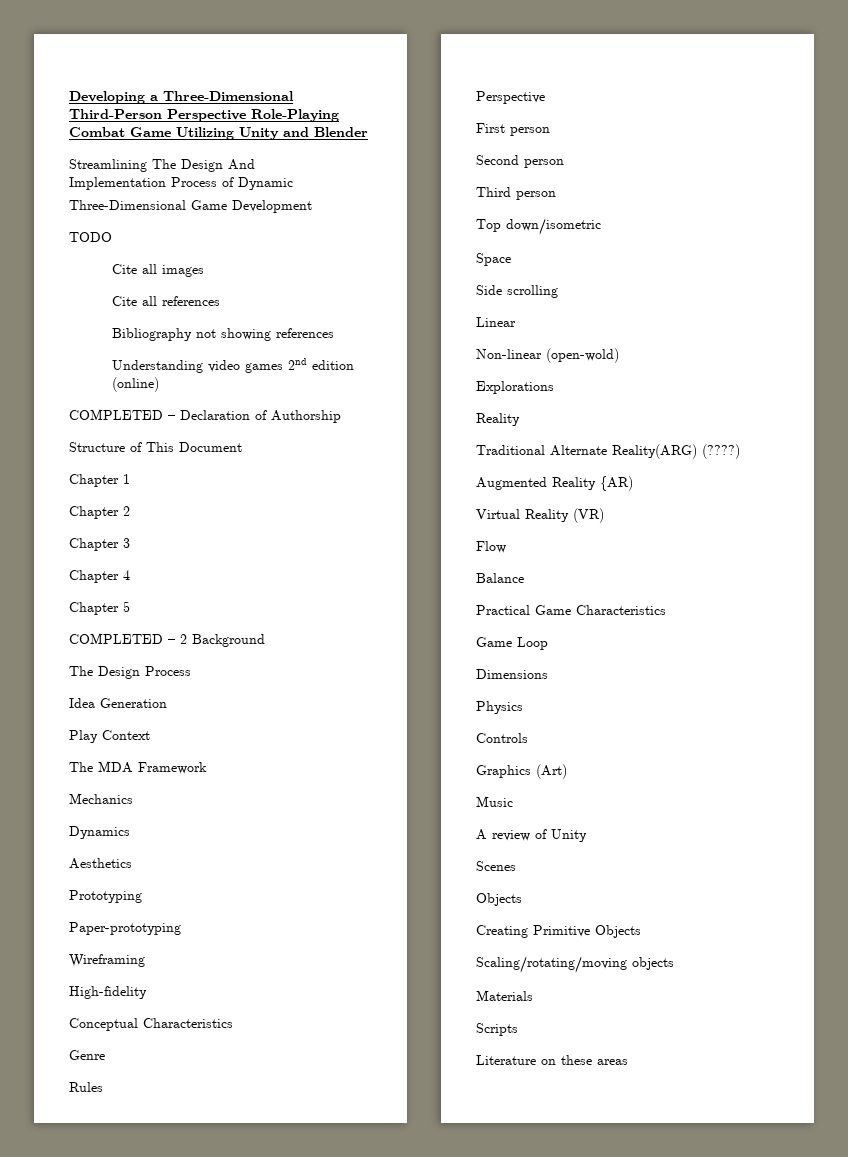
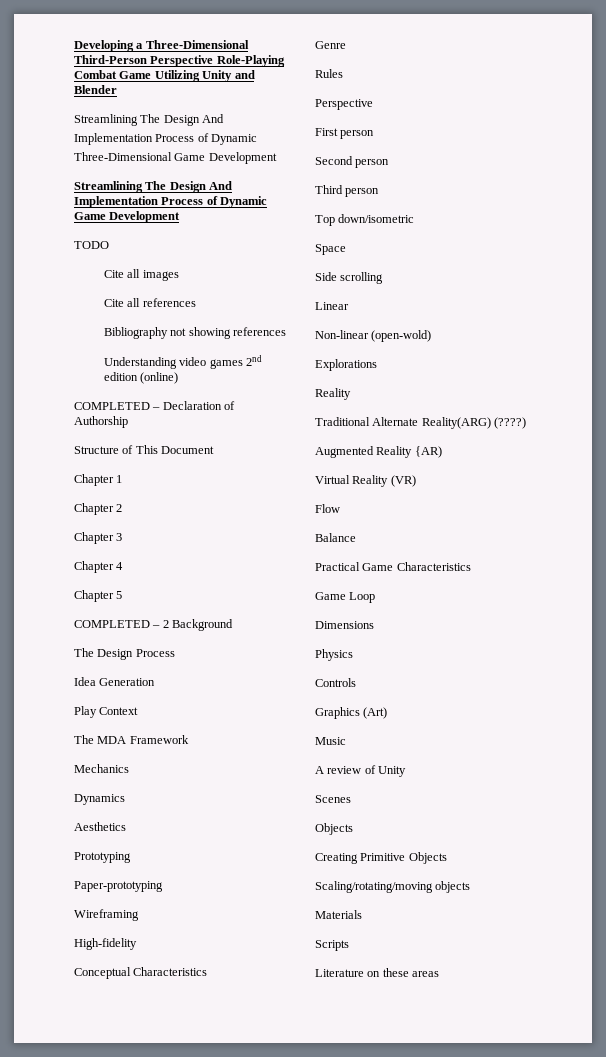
(312, 206) none -> [74,181,233,193] [74,196,268,208] [74,211,181,223] // Streamlining The Design And Implementation Process of Dynamic Game Development

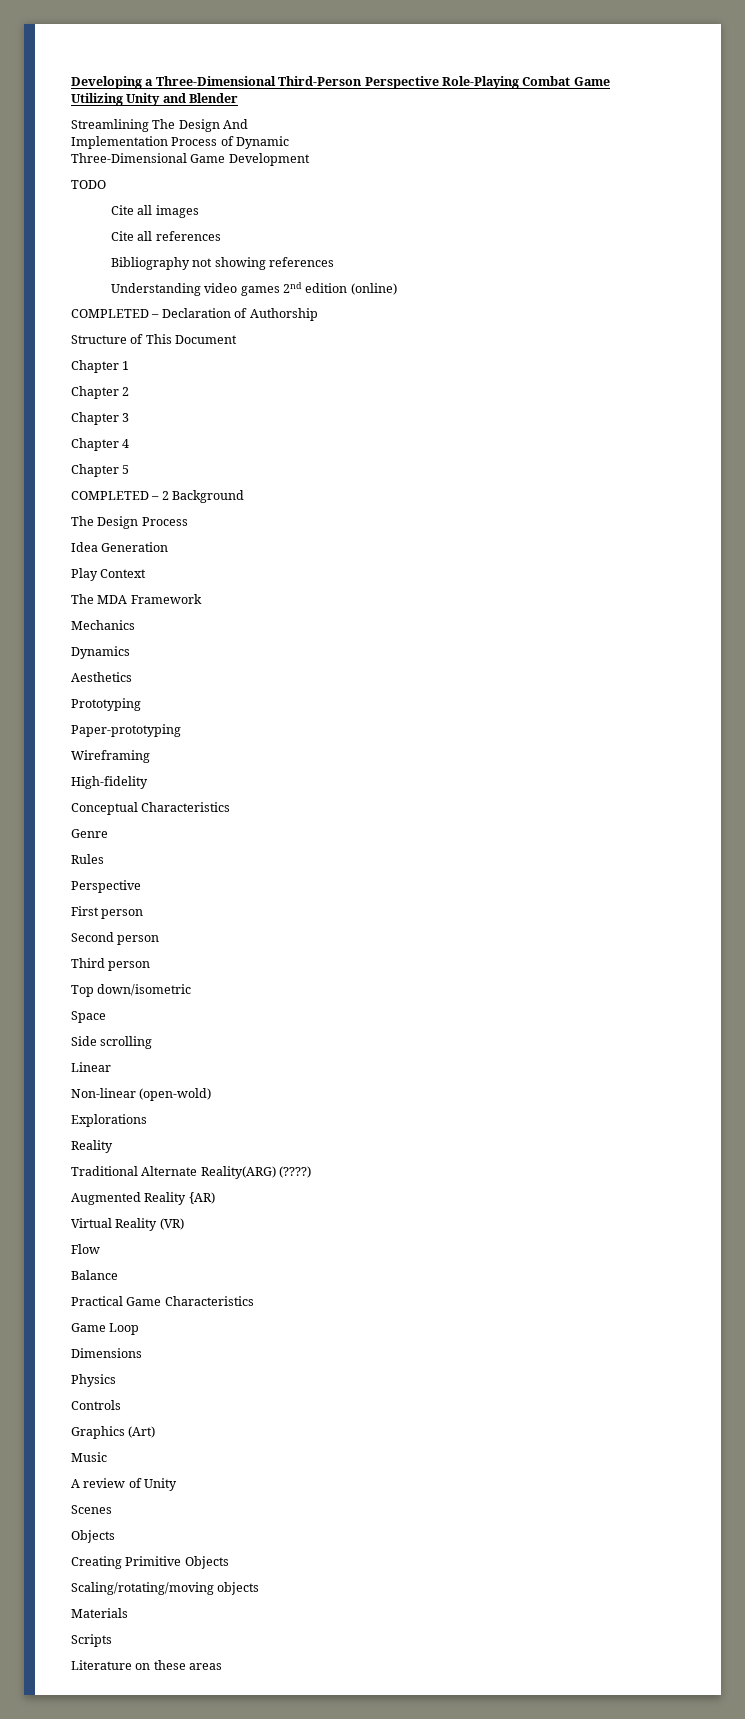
[74,181,233,193] [74,196,268,208] [74,211,181,223] // Streamlining The Design And Implementation Process of Dynamic Game Development -> (310, 159) none

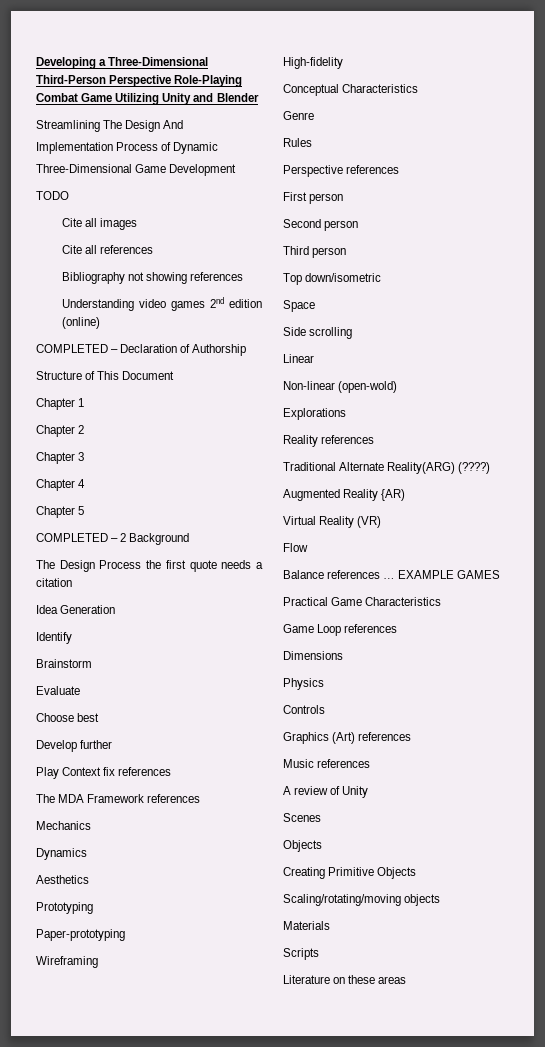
[71,542,169,552] // Idea Generation -> [146,560,263,572] [36,578,72,587] [36,605,116,614] [36,632,72,644] [36,659,92,668] [36,686,80,695] [36,713,100,722] [36,740,113,752] the first quote needs a citation // Idea Generation // Identify // Brainstorm // Evaluate // Choose best // Develop further
(147, 573) none -> [103,767,172,776] fix references
(202, 599) none -> [147,794,201,803] references
(141, 886) none -> [346,165,400,174] references
(113, 1146) none -> [321,435,375,444] references
(118, 1275) none -> [327,570,501,579] references … EXAMPLE GAMES
(140, 1329) none -> [344,624,398,633] references
(156, 1432) none -> [358,732,412,741] references
(107, 1457) none -> [317,759,371,768] references

